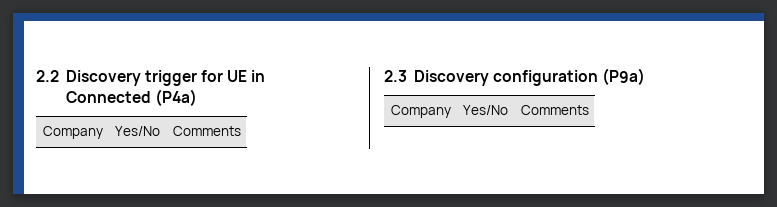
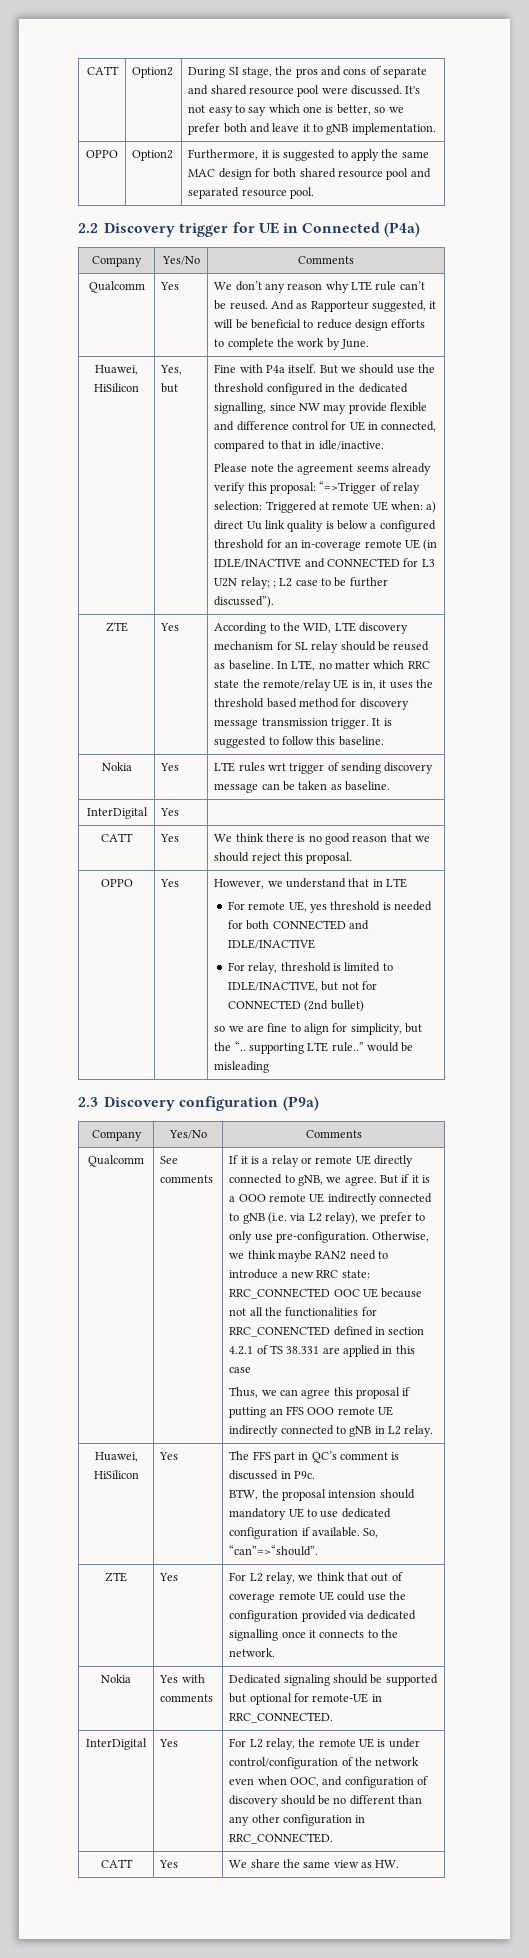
(36, 76) none -> [86,66,119,75] [132,67,174,78] [188,66,428,78] [188,85,421,97] [188,104,404,116] [188,123,436,135] [86,150,118,158] [132,150,174,161] [188,149,429,161] [188,168,431,180] [188,187,314,199] CATT | Option2 | During SI stage, the pros and cons of separate and shared resource pool were discussed. It's not easy to say which one is better, so we prefer both and leave it to gNB implementation. // OPPO | Option2 | Furthermore, it is suggested to apply the same MAC design for both shared resource pool and separated resource pool. //
(241, 131) none -> [88,281,145,293] [160,282,180,290] [214,281,425,293] [214,300,437,312] [214,319,426,331] [214,338,370,350] [95,365,138,375] [94,383,139,392] [160,365,183,375] [161,383,179,393] [214,364,436,374] [214,383,408,395] [214,402,428,414] [214,421,437,432] [214,440,384,452] [214,463,432,475] [214,481,421,494] [214,501,437,513] [214,520,436,532] [214,539,438,551] [214,558,435,568] [214,577,388,589] [214,596,275,608] [105,622,128,632] [160,623,180,631] [214,622,409,634] [214,641,430,653] [214,660,430,671] [214,679,434,691] [214,698,409,710] [214,718,392,729] [214,736,384,748] [101,762,132,771] [160,763,180,771] [214,762,434,774] [214,781,391,793] [86,807,148,819] [160,808,180,816] [101,833,133,842] [160,834,180,842] [214,833,431,845] [214,852,353,864] [100,879,133,887] [160,879,180,887] [214,878,408,889] [227,901,433,913] [227,920,370,930] [227,939,315,949] [227,962,393,974] [227,981,378,992] [227,1000,364,1012] [214,1023,423,1035] [214,1041,414,1054] [214,1061,270,1073] // Qualcomm | Yes | We don’t any reason why LTE rule can’t be reused. And as Rapporteur suggested, it will be beneficial to reduce design efforts to complete the work by June. // Huawei, HiSilicon | Yes, but | Fine with P4a itself. But we should use the threshold configured in the dedicated signalling, since NW may provide flexible and difference control for UE in connected, compared to that in idle/inactive. // Please note the agreement seems already verify this proposal: “=>Trigger of relay selection: Triggered at remote UE when: a) direct Uu link quality is below a configured threshold for an in-coverage remote UE (in IDLE/INACTIVE and CONNECTED for L3 U2N relay; ; L2 case to be further discussed”). // ZTE | Yes | According to the WID, LTE discovery mechanism for SL relay should be reused as baseline. In LTE, no matter which RRC state the remote/relay UE is in, it uses the threshold based method for discovery message transmission trigger. It is suggested to follow this baseline. // Nokia | Yes | LTE rules wrt trigger of sending discovery message can be taken as baseline. // InterDigital | Yes | // CATT | Yes | We think there is no good reason that we should reject this proposal. // OPPO | Yes | However, we understand that in LTE // For remote UE, yes threshold is needed for both CONNECTED and IDLE/INACTIVE // For relay, threshold is limited to IDLE/INACTIVE, but not for CONNECTED (2nd bullet) // so we are fine to align for simplicity, but the “.. supporting LTE rule..” would be misleading
(589, 110) none -> [88,1155,144,1167] [160,1156,179,1164] [160,1175,214,1183] [229,1155,414,1167] [229,1174,431,1186] [229,1193,433,1205] [229,1212,426,1224] [229,1231,430,1243] [229,1250,389,1262] [229,1269,370,1279] [229,1288,423,1299] [229,1307,377,1317] [229,1326,425,1337] [229,1345,415,1357] [229,1367,252,1373] [229,1387,411,1399] [229,1406,394,1418] [229,1425,434,1437] [94,1452,138,1462] [93,1470,139,1479] [159,1452,179,1460] [229,1451,400,1463] [229,1470,315,1480] [229,1489,415,1501] [229,1508,391,1520] [229,1527,379,1539] [229,1545,319,1556] [105,1572,127,1582] [159,1573,179,1581] [229,1572,403,1584] [229,1591,407,1603] [229,1610,417,1622] [229,1629,399,1641] [229,1648,276,1657] [101,1674,131,1683] [159,1674,205,1683] [160,1694,214,1702] [229,1674,438,1686] [229,1693,382,1705] [229,1712,334,1723] [86,1738,147,1750] [159,1739,179,1747] [229,1738,420,1750] [229,1757,420,1769] [229,1776,429,1788] [229,1795,423,1807] [229,1814,366,1826] [229,1833,334,1844] [100,1859,133,1868] [159,1860,179,1868] [229,1859,400,1868] // Qualcomm | See comments | If it is a relay or remote UE directly connected to gNB, we agree. But if it is a OOO remote UE indirectly connected to gNB (i.e. via L2 relay), we prefer to only use pre-configuration. Otherwise, we think maybe RAN2 need to introduce a new RRC state: RRC_CONNECTED OOC UE because not all the functionalities for RRC_CONENCTED defined in section 4.2.1 of TS 38.331 are applied in this case // Thus, we can agree this proposal if putting an FFS OOO remote UE indirectly connected to gNB in L2 relay. // Huawei, HiSilicon | Yes | The FFS part in QC’s comment is discussed in P9c. // BTW, the proposal intension should mandatory UE to use dedicated configuration if available. So, “can”=>“should”. // ZTE | Yes | For L2 relay, we think that out of coverage remote UE could use the configuration provided via dedicated signalling once it connects to the network. // Nokia | Yes with comments | Dedicated signaling should be supported but optional for remote-UE in RRC_CONNECTED. // InterDigital | Yes | For L2 relay, the remote UE is under control/configuration of the network even when OOC, and configuration of discovery should be no different than any other configuration in RRC_CONNECTED. // CATT | Yes | We share the same view as HW.

